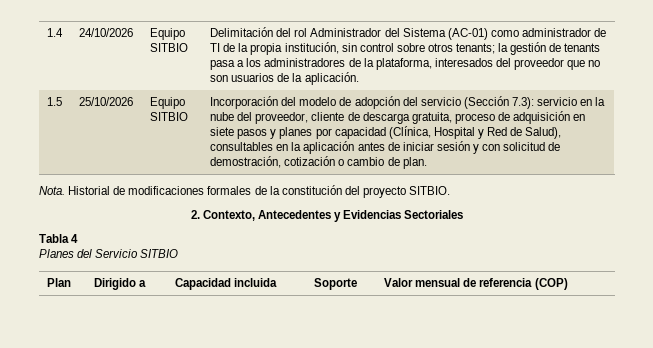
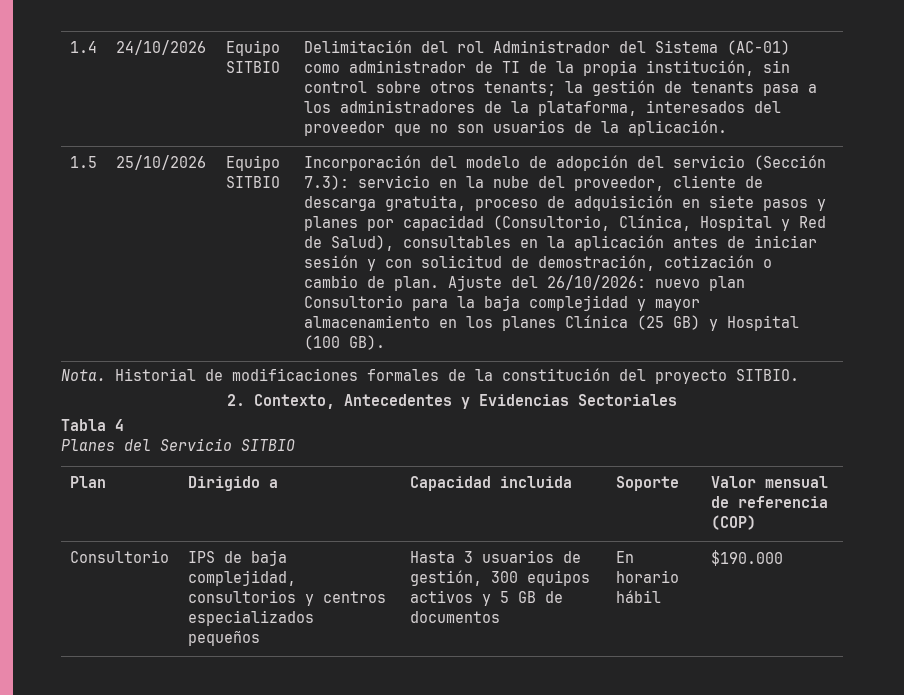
[388,126,431,139] (Clínica, -> [493,215,692,231] (Consultorio, Clínica,
(427, 163) none -> [448,275,746,291] [304,295,701,311] [304,315,800,331] [304,335,386,350] Ajuste del 26/10/2026: nuevo plan Consultorio para la baja complejidad y mayor almacenamiento en los planes Clínica (25 GB) y Hospital (100 GB).
(568, 284) none -> [70,550,170,563] [188,550,288,566] [188,570,297,586] [188,590,387,606] [188,610,315,626] [188,631,261,646] [410,550,582,563] [410,570,591,586] [410,590,564,606] [410,611,501,623] [616,551,635,563] [616,570,680,583] [616,590,662,603] [711,550,784,566] // Consultorio | IPS de baja complejidad, consultorios y centros especializados pequeños | Hasta 3 usuarios de gestión, 300 equipos activos y 5 GB de documentos | En horario hábil | $190.000

